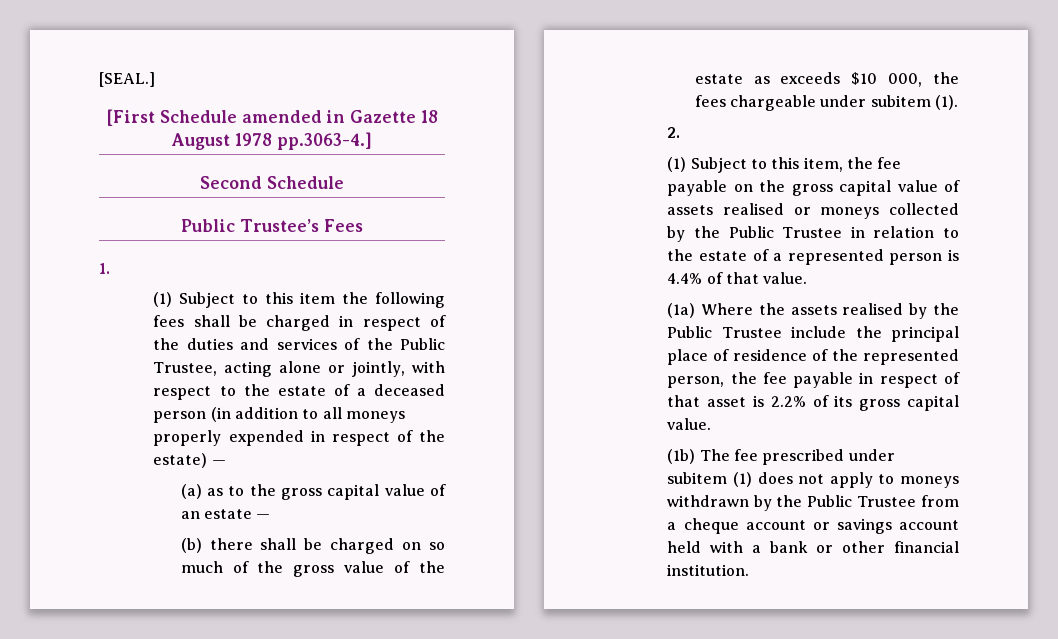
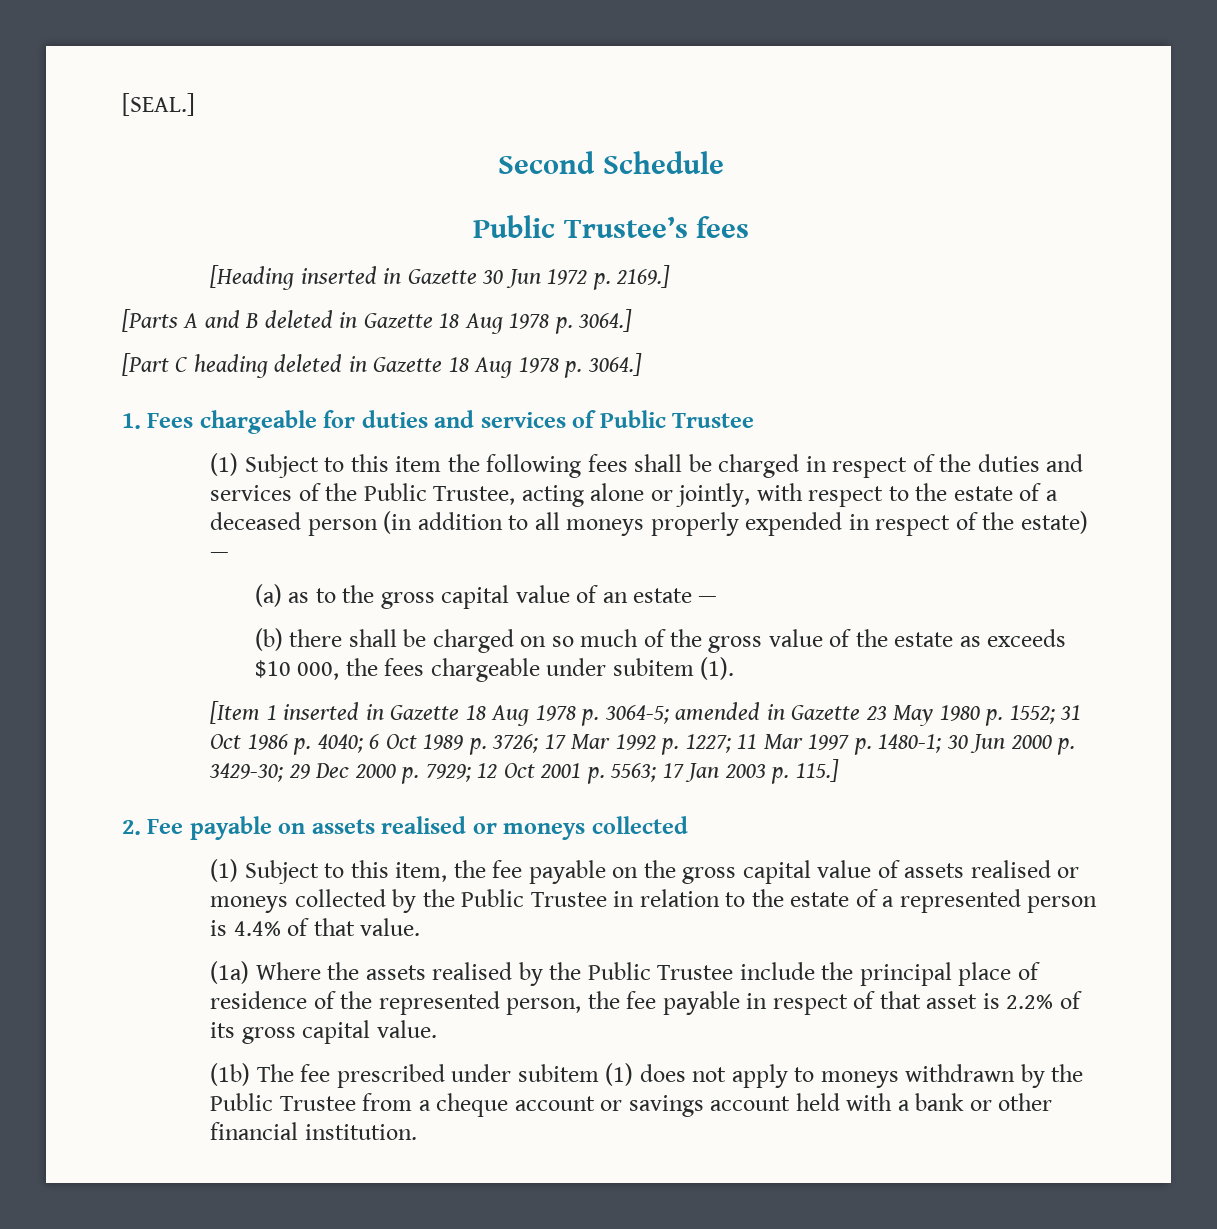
[106,109,438,126] [171,132,372,150] [200,176,344,189] [181,219,363,232] [99,263,110,274] [First Schedule amended in Gazette 18 August 1978 pp.3063-4.] // Second Schedule // Public Trustee’s Fees // 1. -> [498,151,724,174] [473,215,749,238] [210,265,671,290] [122,309,633,334] [122,353,642,378] [122,410,755,434] Second Schedule // Public Trustee’s fees // [Heading inserted in Gazette 30 Jun 1972 p. 2169.] // [Parts A and B deleted in Gazette 18 Aug 1978 p. 3064.] // [Part C heading deleted in Gazette 18 Aug 1978 p. 3064.] // 1. Fees chargeable for duties and services of Public Trustee
[667,127,681,138] 2. -> [210,701,1082,726] [210,734,1076,755] [209,759,839,784] [122,816,688,840] [Item 1 inserted in Gazette 18 Aug 1978 p. 3064-5; amended in Gazette 23 May 1980 p. 1552; 31 Oct 1986 p. 4040; 6 Oct 1989 p. 3726; 17 Mar 1992 p. 1227; 11 Mar 1997 p. 1480-1; 30 Jun 2000 p. 3429-30; 29 Dec 2000 p. 7929; 12 Oct 2001 p. 5563; 17 Jan 2003 p. 115.] // 2. Fee payable on assets realised or moneys collected

